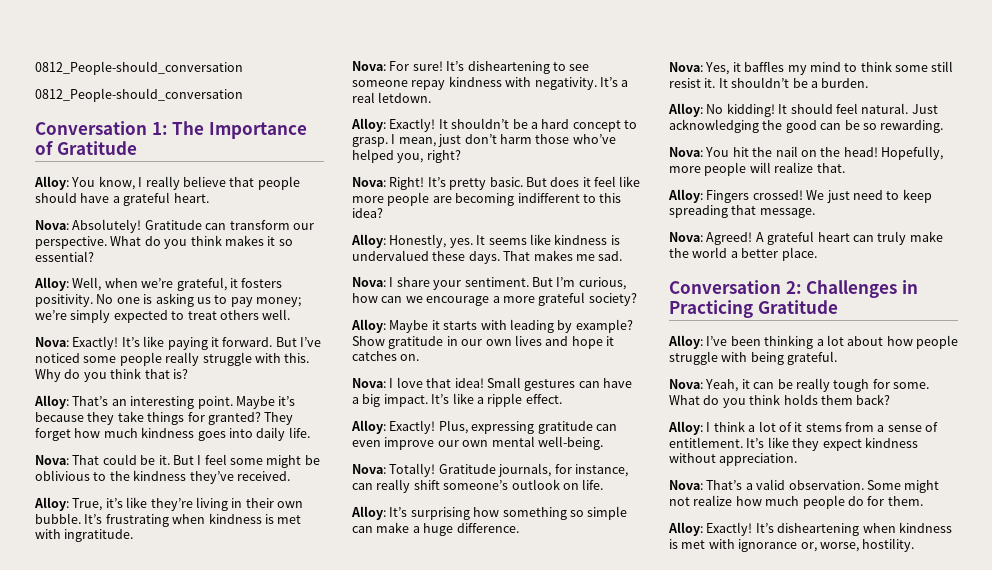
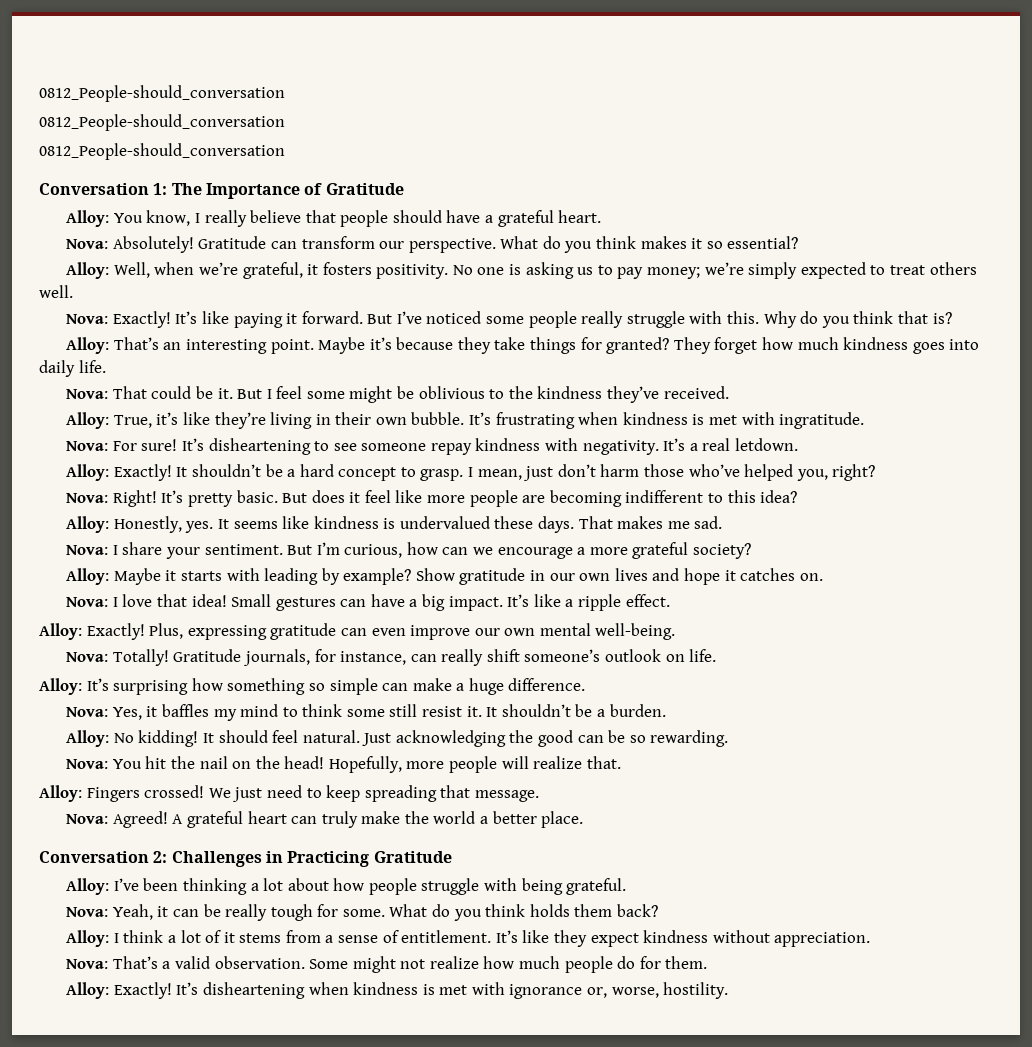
[35,61,243,75] [35,88,243,102] 0812_People-should_conversation // 0812_People-should_conversation -> [39,85,285,102] [39,114,285,131] [39,143,285,160] 0812_People-should_conversation // 0812_People-should_conversation // 0812_People-should_conversation

